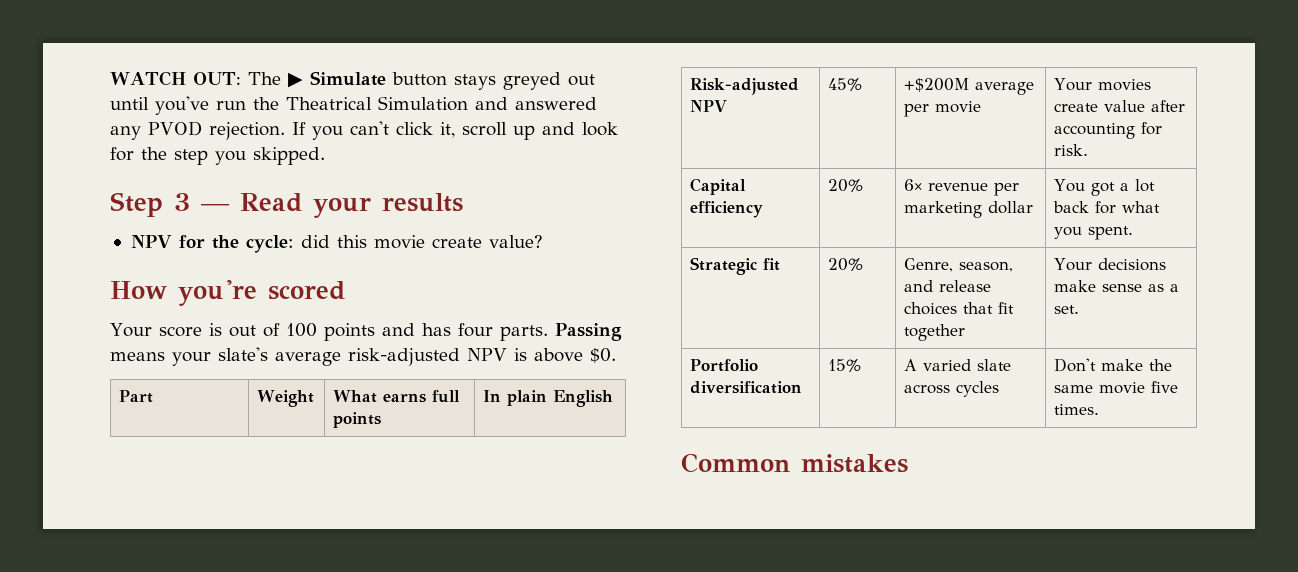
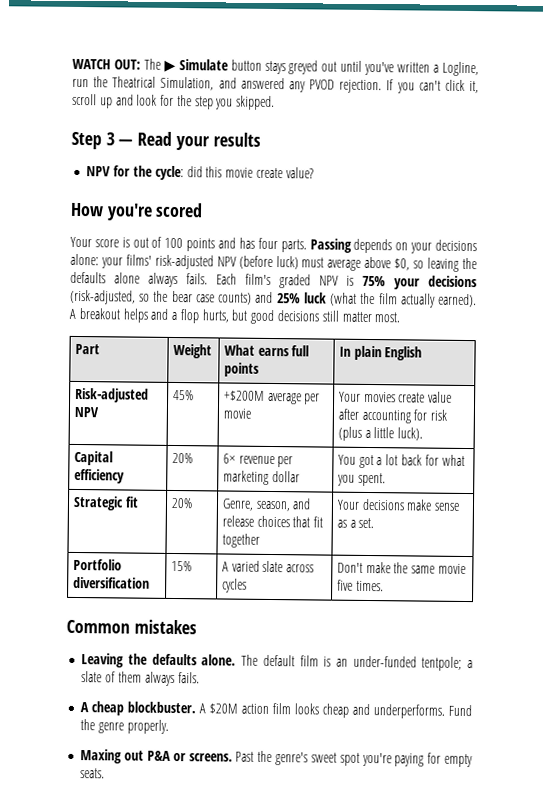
(209, 105) none -> [397,61,479,77] written a Logline,
[378,96,468,111] Simulation -> [160,76,215,91] Simulation,
[110,347,616,366] means your slate's average risk-adjusted NPV is above $0. -> [353,238,478,254] [70,253,477,272] [70,271,477,290] [70,289,477,308] [69,308,401,325] depends on your decisions alone: your films' risk-adjusted NPV (before luck) must average above $0, so leaving the defaults alone always fails. Each film's graded NPV is 75% your decisions (risk-adjusted, so the bear case counts) and 25% luck (what the film actually earned). A breakout helps and a flop hurts, but good decisions still matter most.
[1053,144,1088,156] risk. -> [430,409,448,421] [337,426,424,441] risk (plus a little luck).
(908, 463) none -> [81,653,473,671] [81,671,200,687] [80,701,472,719] [80,719,169,734] [80,749,474,768] [80,768,106,779] // Leaving the defaults alone. The default film is an under-funded tentpole; a slate of them always fails. // A cheap blockbuster. A $20M action film looks cheap and underperforms. Fund the genre properly. // Maxing out P&A or screens. Past the genre's sweet spot you're paying for empty seats.

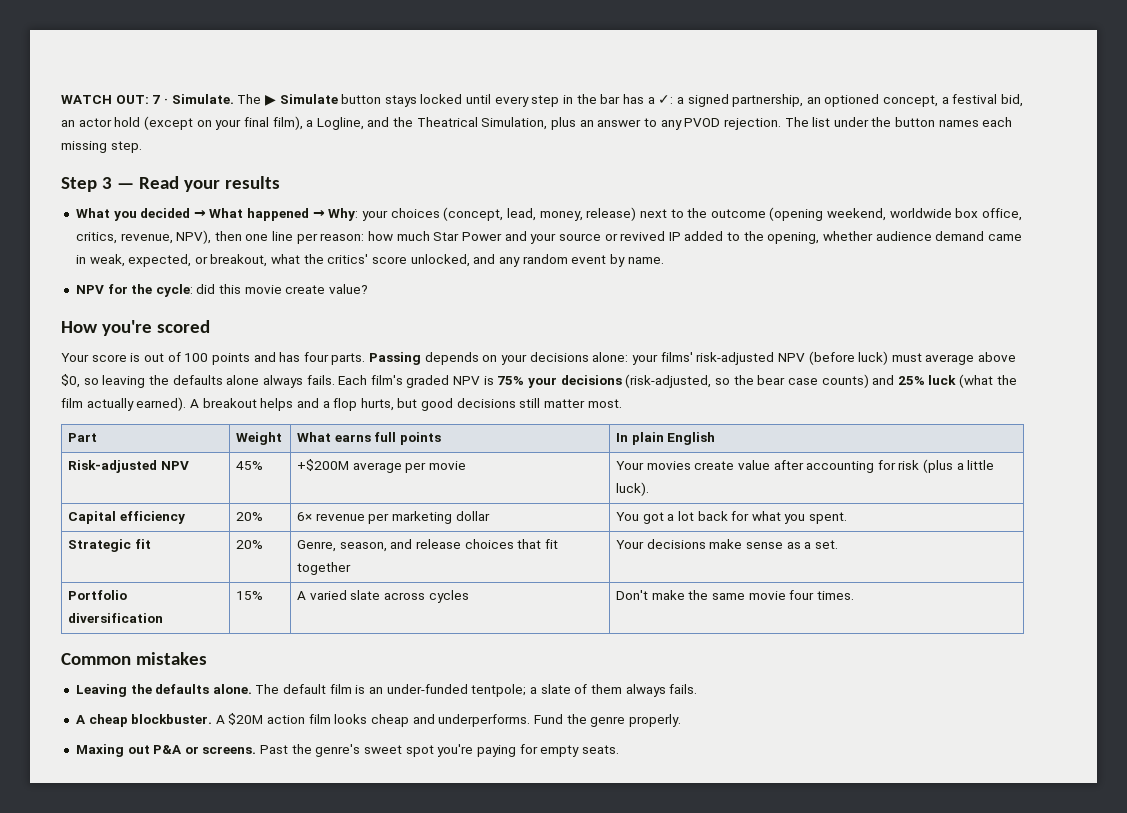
(141, 64) none -> [152,94,234,104] 7 · Simulate.
[288,60,431,76] greyed out until you've written -> [420,94,1024,107] [61,116,303,130] locked until every step in the bar has a ✓: a signed partnership, an optioned concept, a festival bid, an actor hold (except on your final film),
[72,78,89,88] run -> [367,117,390,127] and
[218,77,479,94] [72,93,276,111] and answered any PVOD rejection. If you can't click it, scroll up and look for the step you skipped. -> [551,117,1013,130] [61,141,142,153] plus an answer to any PVOD rejection. The list under the button names each missing step.
(261, 139) none -> [75,207,1023,221] [75,230,1022,244] [75,254,664,267] // What you decided → What happened → Why: your choices (concept, lead, money, release) next to the outcome (opening weekend, worldwide box office, critics, revenue, NPV), then one line per reason: how much Star Power and your source or revived IP added to the opening, whether audience demand came in weak, expected, or breakout, what the critics' score unlocked, and any random event by name.
[336,579,353,591] five -> [789,590,815,600] four

